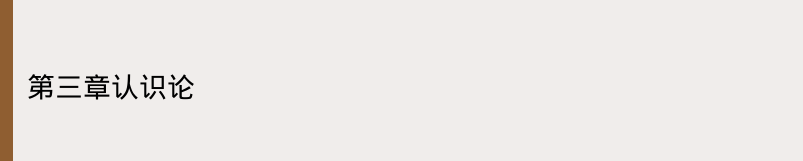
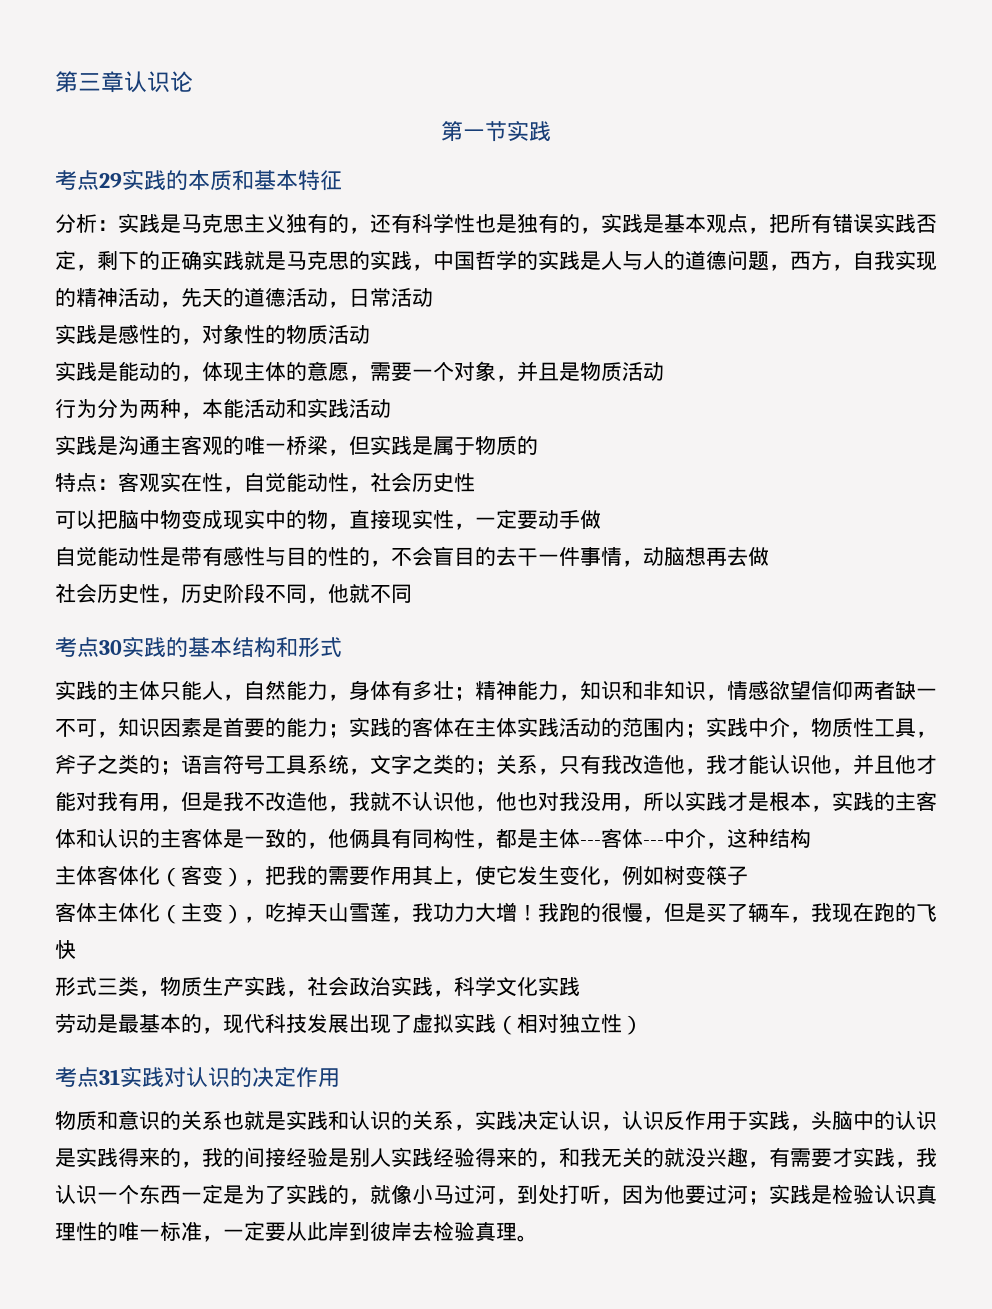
(195, 87) none -> [441,121,551,142] [55,170,342,191] [55,213,937,234] [55,250,937,271] [55,287,433,308] [55,324,370,345] [55,361,664,382] [55,398,391,419] [55,435,538,456] [55,472,475,493] [55,509,601,530] [55,546,769,567] [55,583,412,604] [55,637,342,658] [55,680,937,701] [55,717,937,738] [55,754,937,775] [55,791,937,812] [55,828,811,849] [55,865,748,887] [55,902,937,924] [55,940,76,959] [55,976,580,997] [55,1013,643,1035] [55,1067,340,1088] [55,1110,937,1131] [55,1147,937,1168] [55,1184,937,1205] [55,1221,538,1242] // 第一节实践 // 考点29实践的本质和基本特征 // 分析：实践是马克思主义独有的，还有科学性也是独有的，实践是基本观点，把所有错误实践否定，剩下的正确实践就是马克思的实践，中国哲学的实践是人与人的道德问题，西方，自我实现的精神活动，先天的道德活动，日常活动 // 实践是感性的，对象性的物质活动 // 实践是能动的，体现主体的意愿，需要一个对象，并且是物质活动 // 行为分为两种，本能活动和实践活动 // 实践是沟通主客观的唯一桥梁，但实践是属于物质的 // 特点：客观实在性，自觉能动性，社会历史性 // 可以把脑中物变成现实中的物，直接现实性，一定要动手做 // 自觉能动性是带有感性与目的性的，不会盲目的去干一件事情，动脑想再去做 // 社会历史性，历史阶段不同，他就不同 // 考点30实践的基本结构和形式 // 实践的主体只能人，自然能力，身体有多壮；精神能力，知识和非知识，情感欲望信仰两者缺一不可，知识因素是首要的能力；实践的客体在主体实践活动的范围内；实践中介，物质性工具，斧子之类的；语言符号工具系统，文字之类的；关系，只有我改造他，我才能认识他，并且他才能对我有用，但是我不改造他，我就不认识他，他也对我没用，所以实践才是根本，实践的主客体和认识的主客体是一致的，他俩具有同构性，都是主体---客体---中介，这种结构 // 主体客体化（客变），把我的需要作用其上，使它发生变化，例如树变筷子 // 客体主体化（主变），吃掉天山雪莲，我功力大增！我跑的很慢，但是买了辆车，我现在跑的飞快 // 形式三类，物质生产实践，社会政治实践，科学文化实践 // 劳动是最基本的，现代科技发展出现了虚拟实践（相对独立性） // 考点31实践对认识的决定作用 // 物质和意识的关系也就是实践和认识的关系，实践决定认识，认识反作用于实践，头脑中的认识是实践得来的，我的间接经验是别人实践经验得来的，和我无关的就没兴趣，有需要才实践，我认识一个东西一定是为了实践的，就像小马过河，到处打听，因为他要过河；实践是检验认识真理性的唯一标准，一定要从此岸到彼岸去检验真理。

